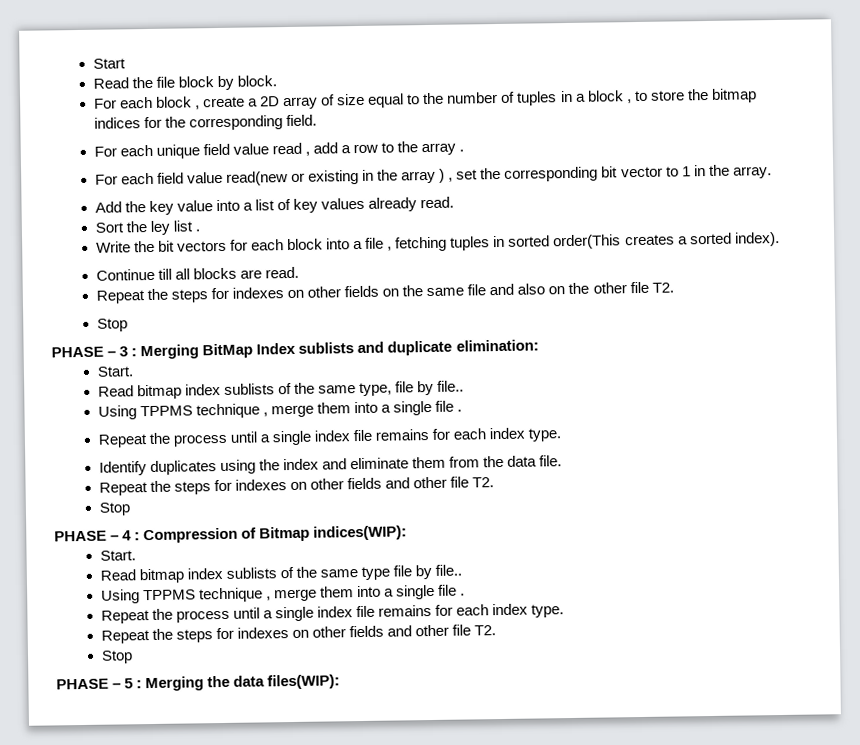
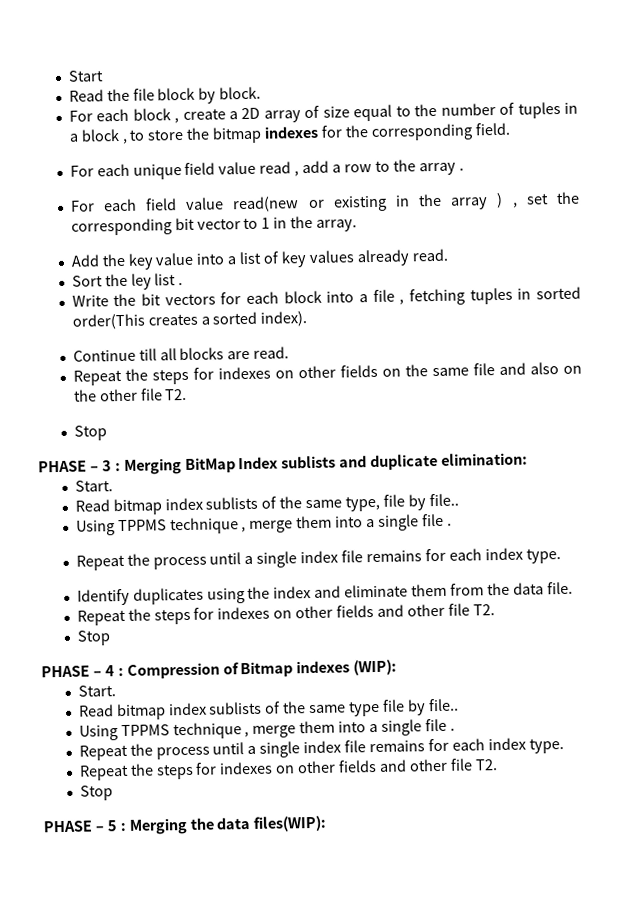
[93,117,141,129] indices -> [264,125,320,139] indexes
[313,525,408,541] indices(WIP): -> [296,659,398,676] indexes (WIP):

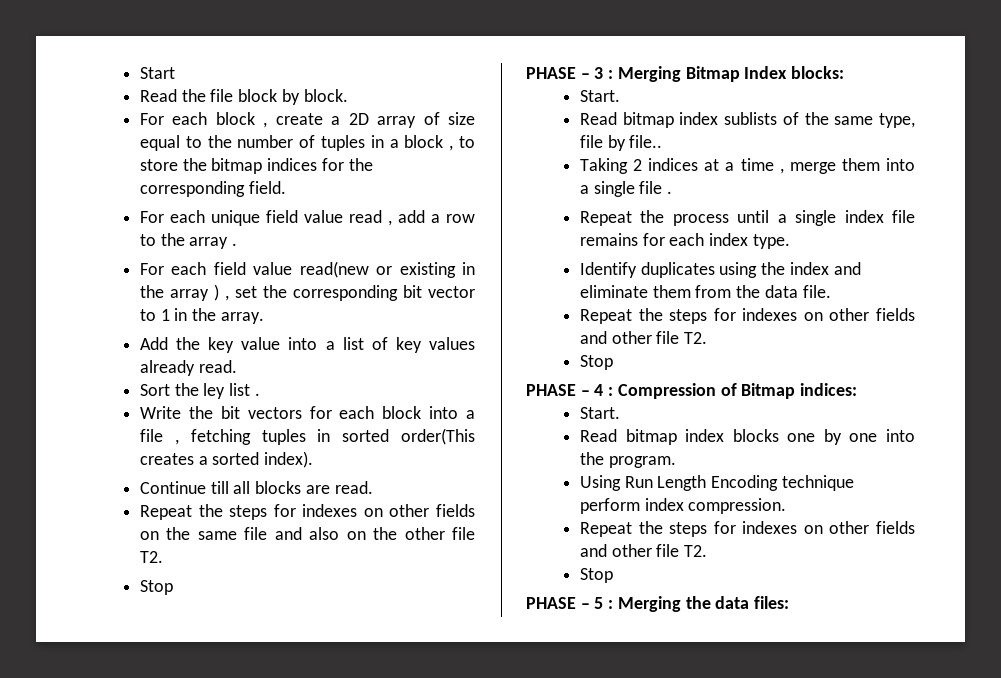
[264,125,320,139] indexes -> [267,158,318,171] indices
[184,452,529,474] BitMap Index sublists and duplicate elimination: -> [685,66,845,82] Bitmap Index blocks:
[75,517,239,536] Using TPPMS technique -> [580,158,774,174] Taking 2 indices at a time
[296,659,398,676] [77,685,116,697] [77,698,459,721] [78,718,455,741] [78,737,564,761] indexes (WIP): // Start. // Read bitmap index sublists of the same type file by file.. // Using TPPMS technique , merge them into a single file . // Repeat the process until a single index file remains for each index type. -> [800,383,858,396] [580,407,621,419] [580,429,915,445] [580,452,676,468] [580,475,854,491] [580,498,787,514] indices: // Start. // Read bitmap index blocks one by one into the program. // Using Run Length Encoding technique perform index compression.
[253,815,328,832] files(WIP): -> [754,596,790,609] files:

